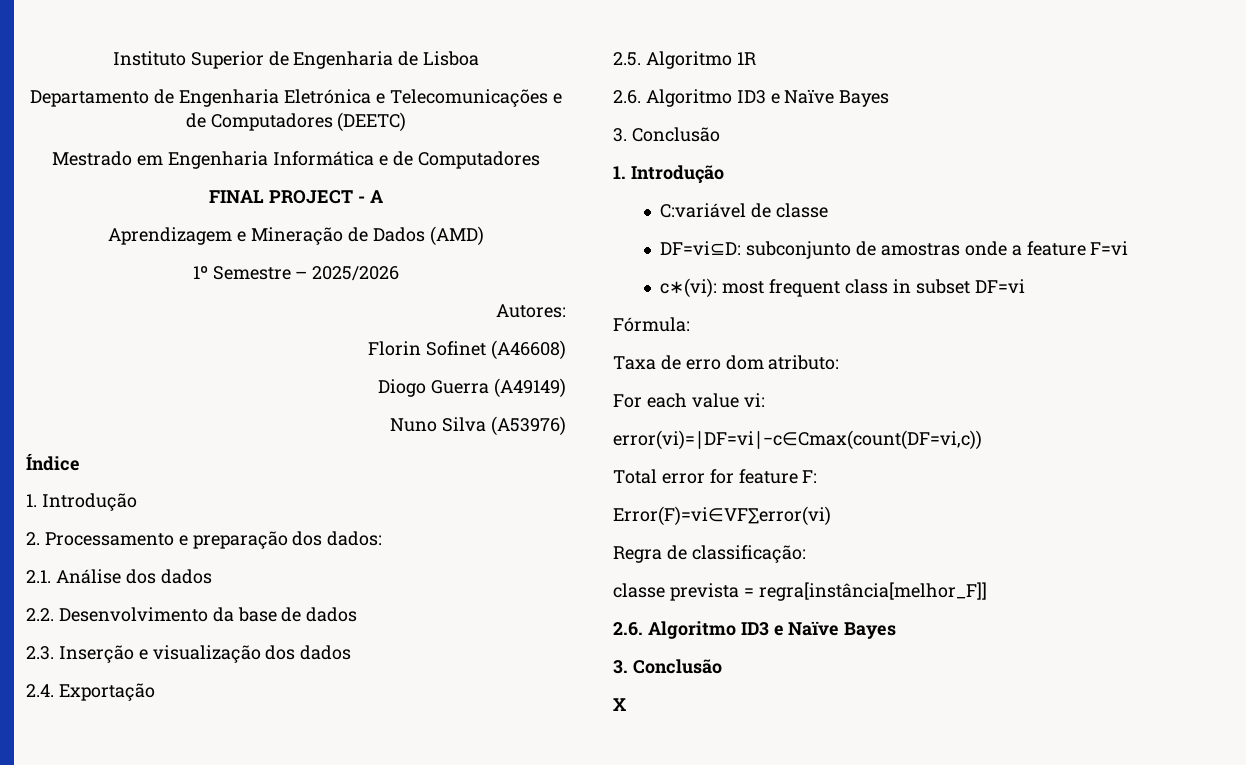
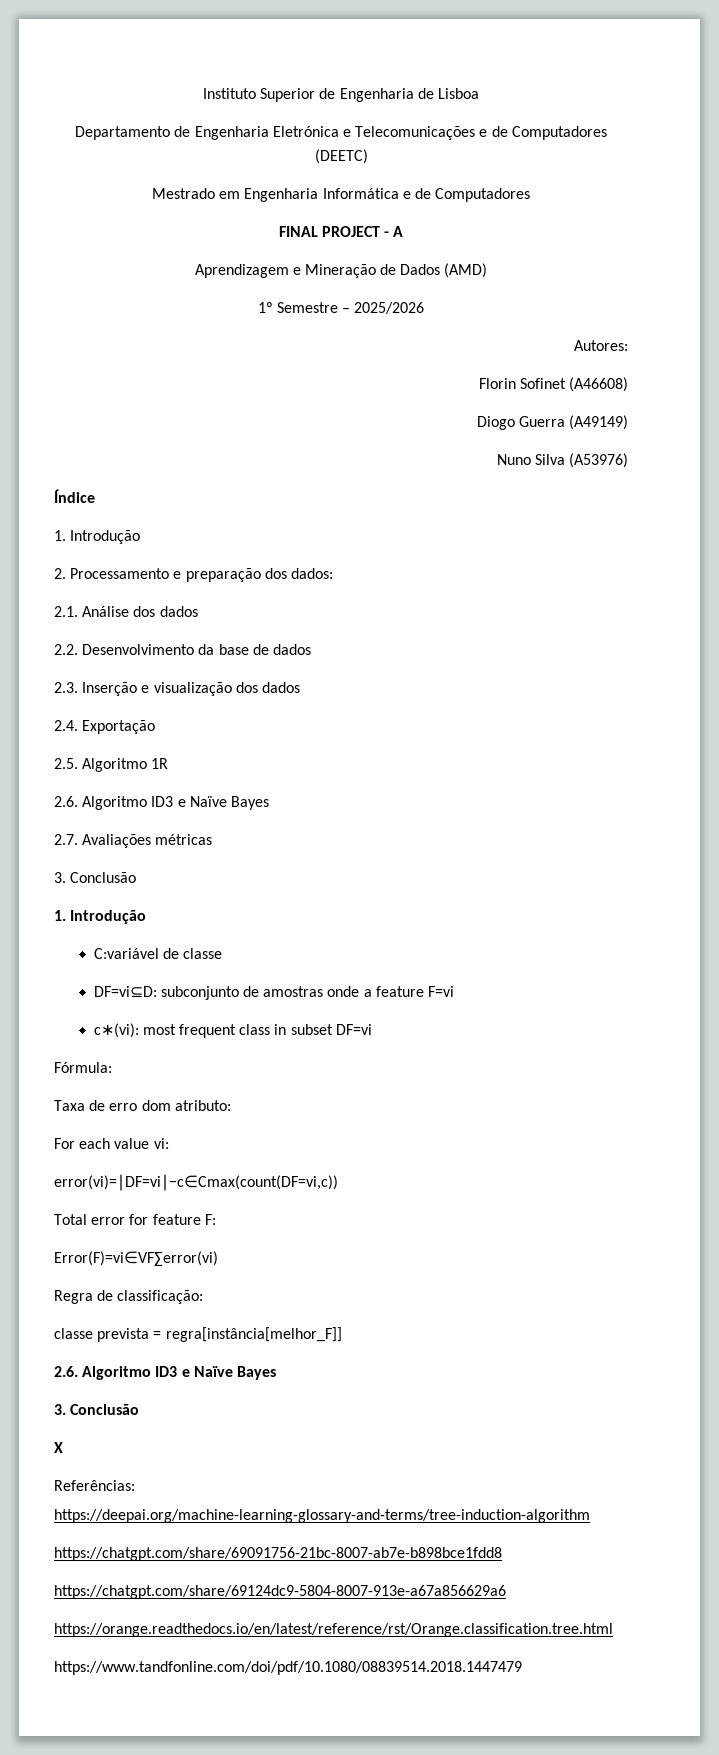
(890, 98) none -> [54,834,213,848] // 2.7. Avaliações métricas
(626, 704) none -> [54,1480,135,1491] [54,1509,590,1523] [54,1547,502,1561] [54,1585,506,1599] [54,1623,613,1637] [54,1661,522,1675] // Referências: // https://deepai.org/machine-learning-glossary-and-terms/tree-induction-algorithm // https://chatgpt.com/share/69091756-21bc-8007-ab7e-b898bce1fdd8 // https://chatgpt.com/share/69124dc9-5804-8007-913e-a67a856629a6 // https://orange.readthedocs.io/en/latest/reference/rst/Orange.classification.tree.html // https://www.tandfonline.com/doi/pdf/10.1080/08839514.2018.1447479

